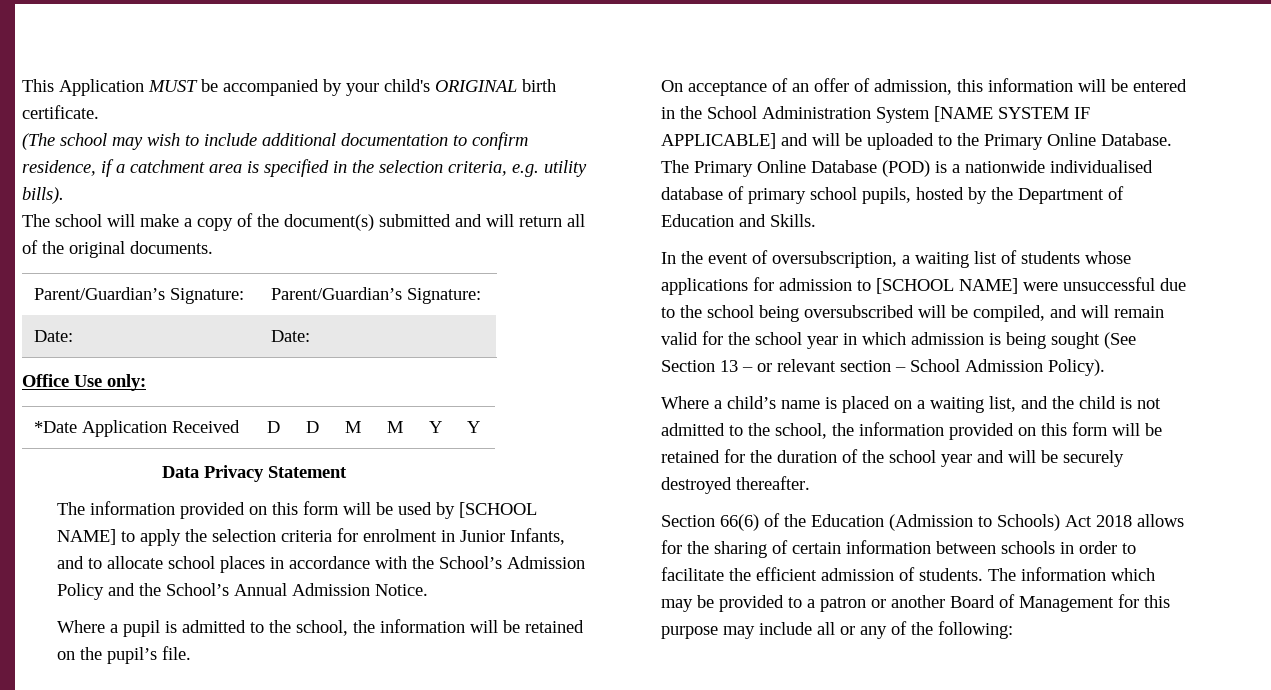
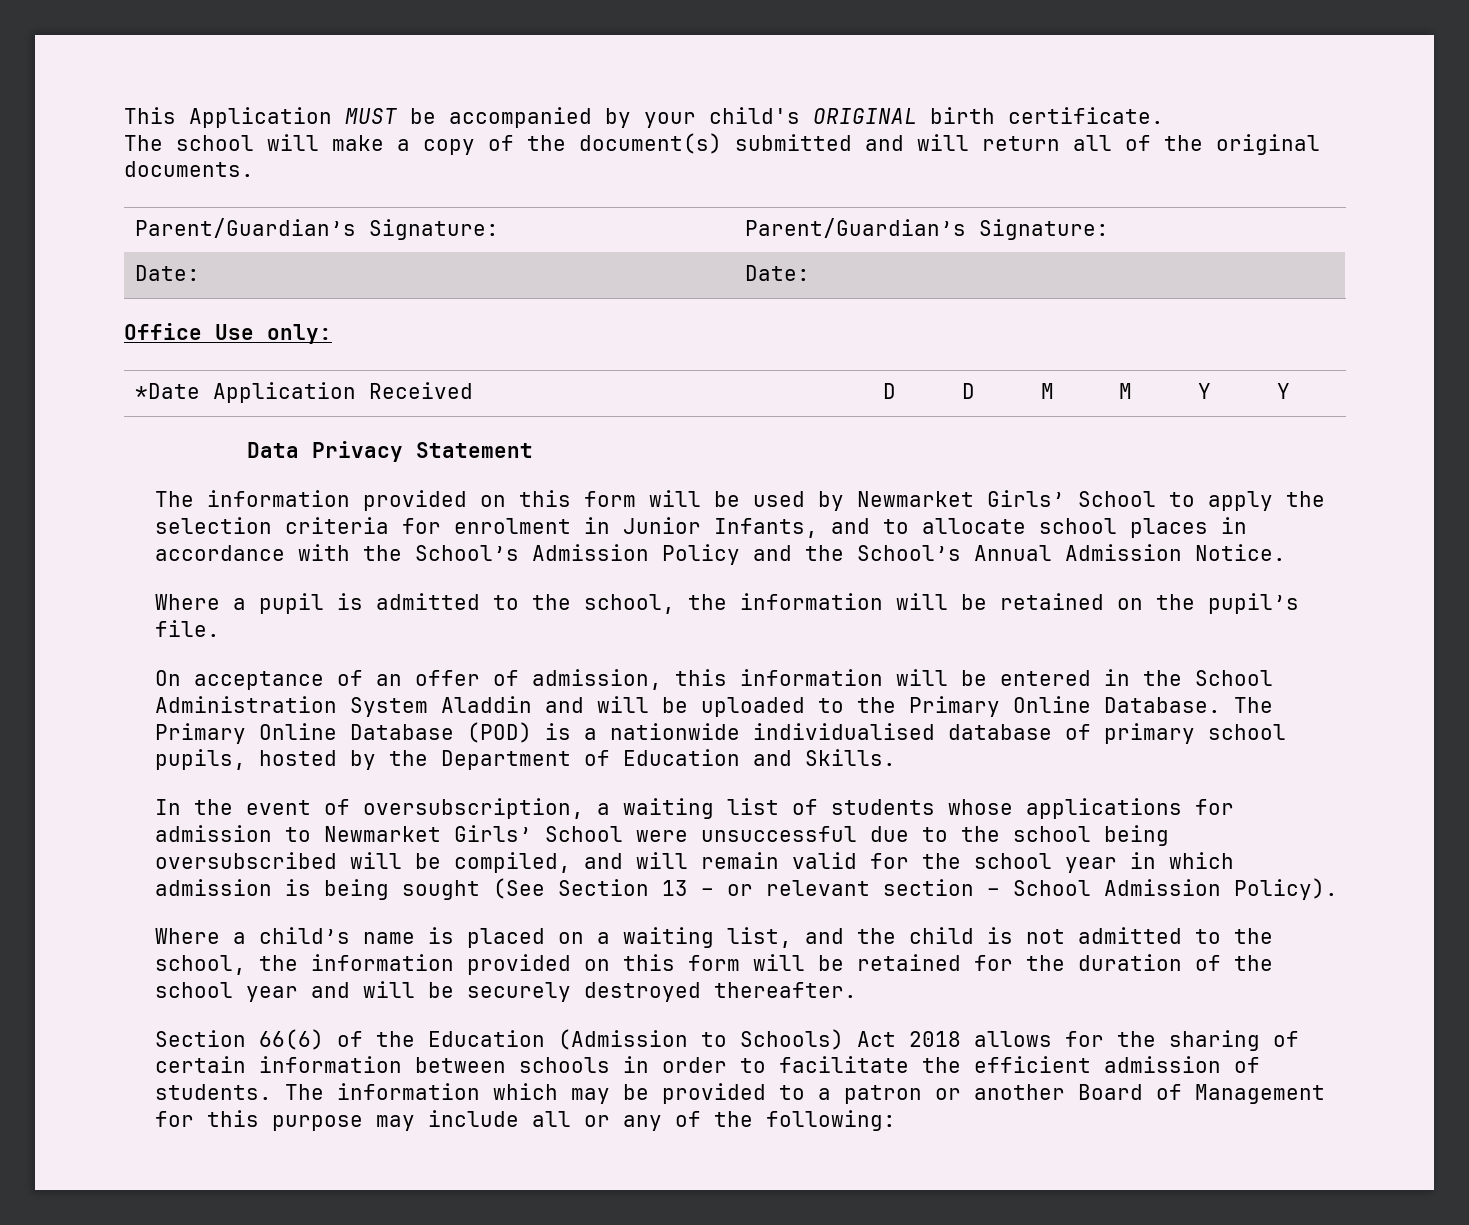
[22,132,528,150] [22,159,587,177] [22,187,64,204] // (The school may wish to include additional documentation to confirm residence, if a catchment area is specified in the selection criteria, e.g. utility bills). -> (1164, 115) none
[458,502,537,518] [56,529,116,545] [SCHOOL NAME] -> [856,490,1156,507] Newmarket Girls’ School
[933,106,1090,122] [660,133,776,149] [NAME SYSTEM IF APPLICABLE] -> [440,696,532,713] Aladdin
[875,278,1018,294] [SCHOOL NAME] -> [323,825,623,842] Newmarket Girls’ School

